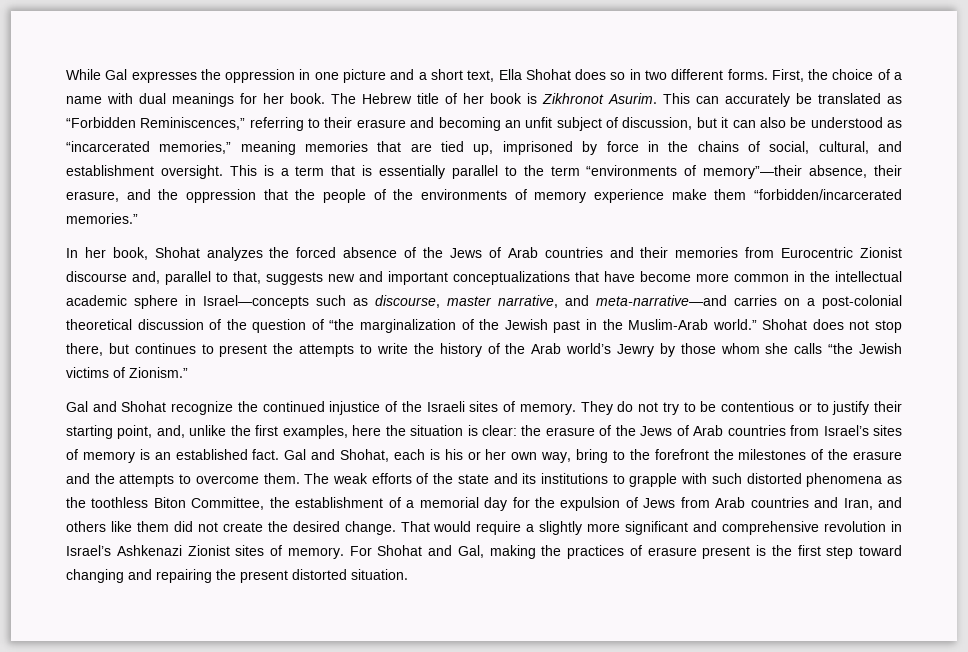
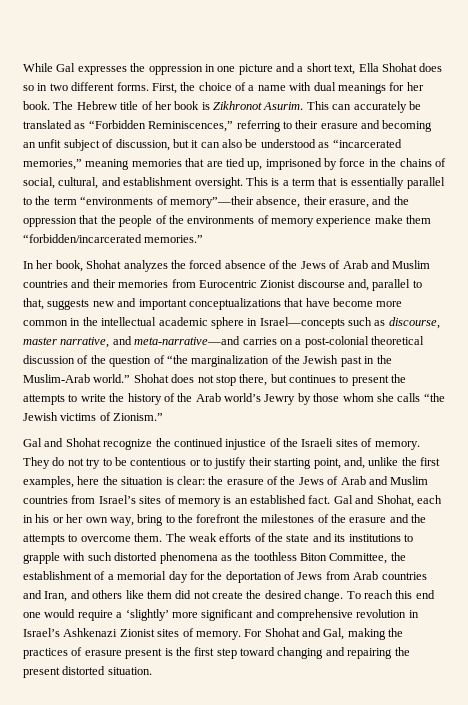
(538, 252) none -> [370,260,431,269] and Muslim
(724, 430) none -> [368,476,429,485] and Muslim
[429,449,440,460] is -> [23,515,33,523] in
[560,497,621,511] expulsion -> [225,571,282,583] deportation
[400,521,430,532] That -> [346,590,435,599] [23,612,41,618] To reach this end one
[539,521,583,535] slightly -> [125,609,169,621] ‘slightly’

